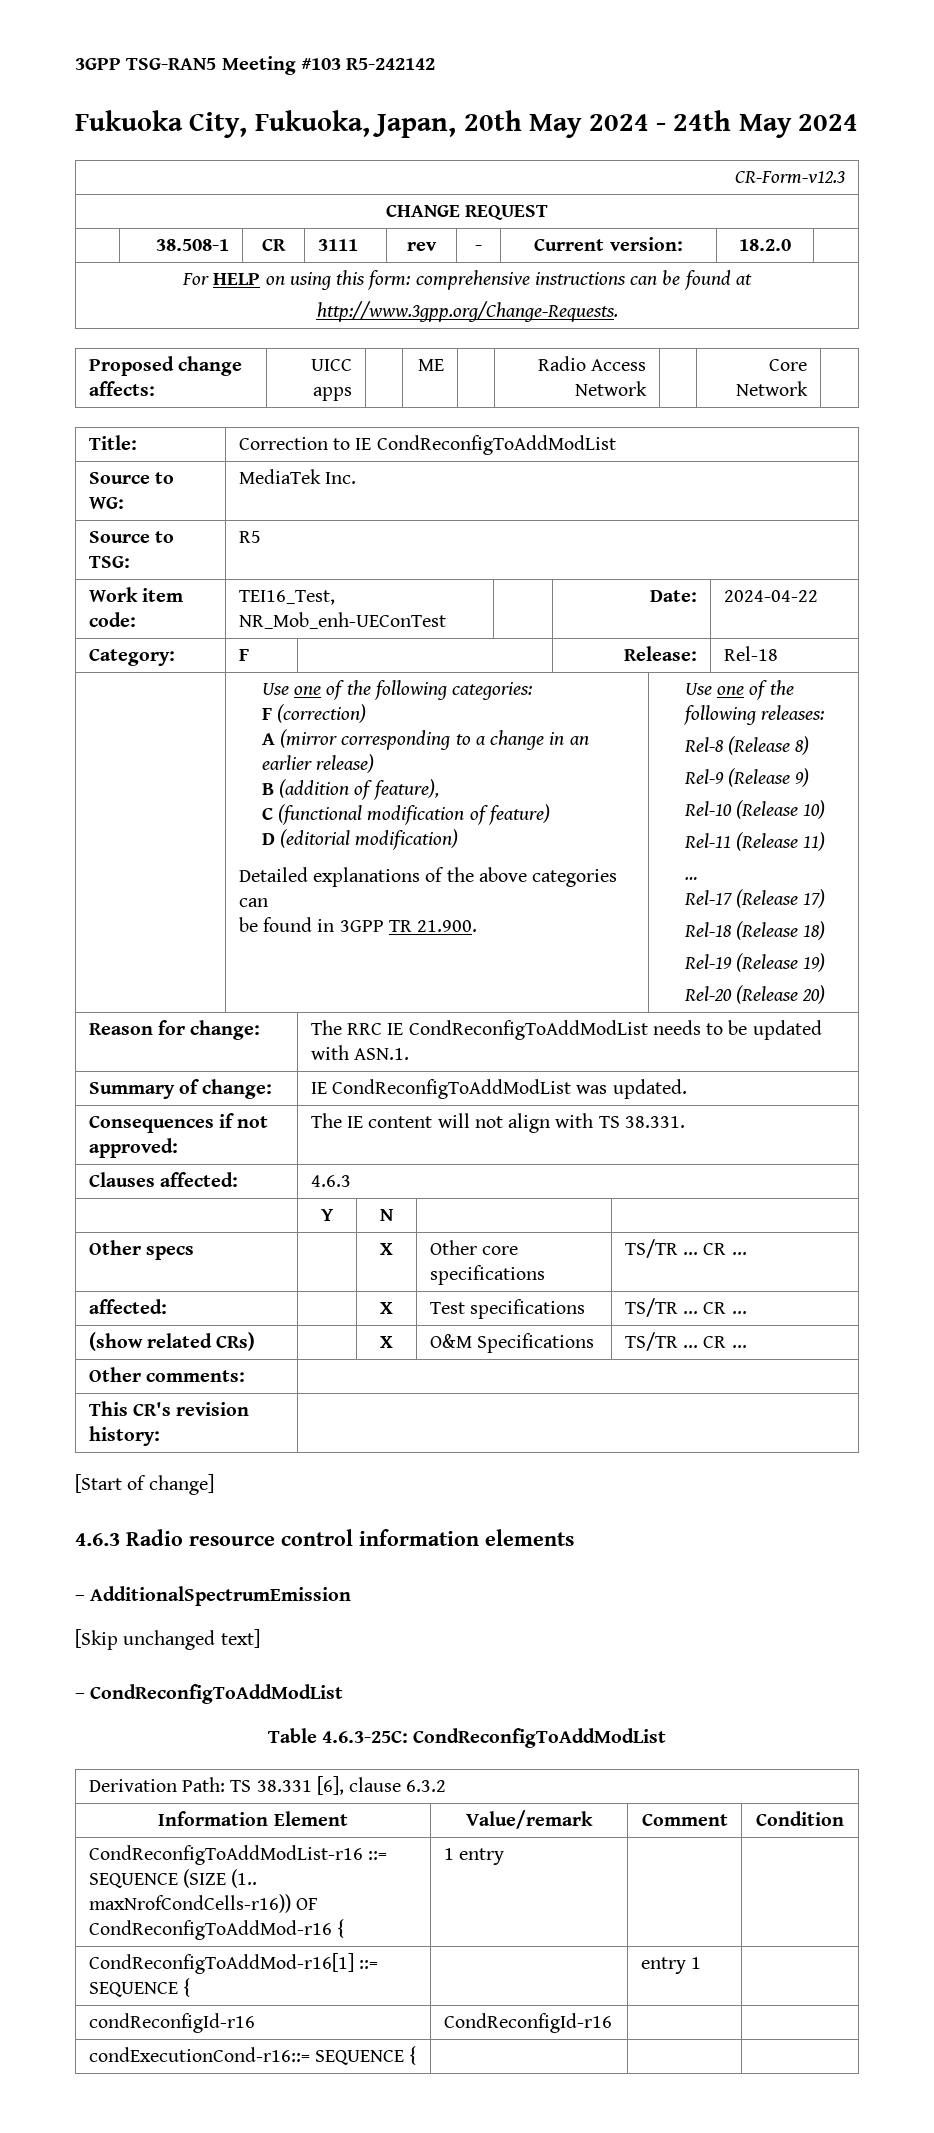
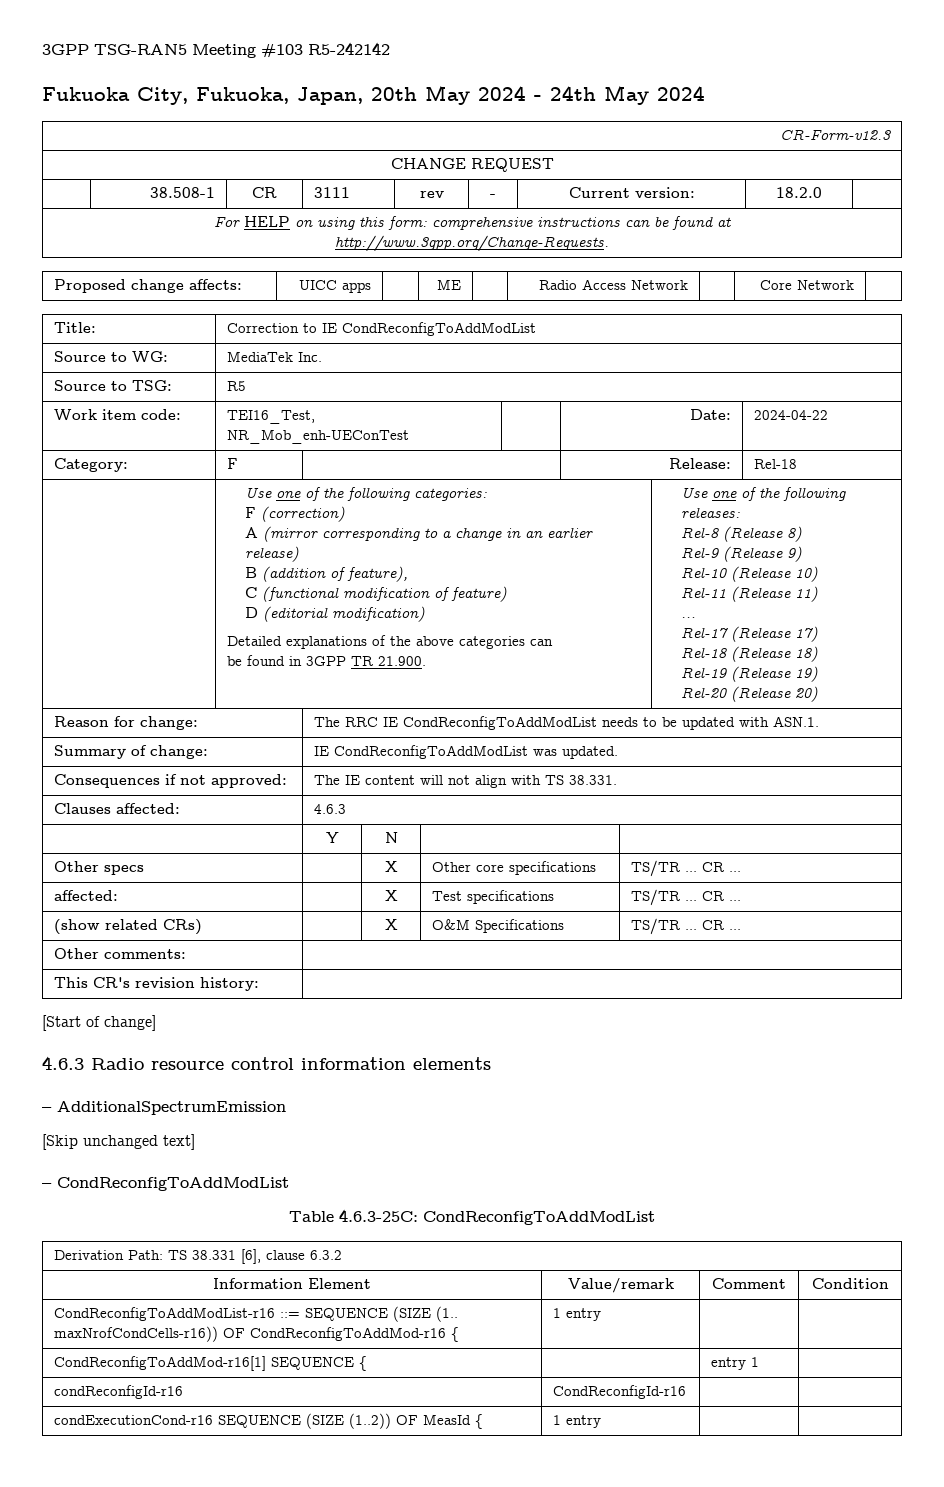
[358,1960,378,1969] ::= -> (267, 1363) none
[88,2046,417,2065] condExecutionCond-r16::= SEQUENCE { | -> [54,1413,484,1429] [553,1415,602,1428] condExecutionCond-r16 SEQUENCE (SIZE (1..2)) OF MeasId { | 1 entry

